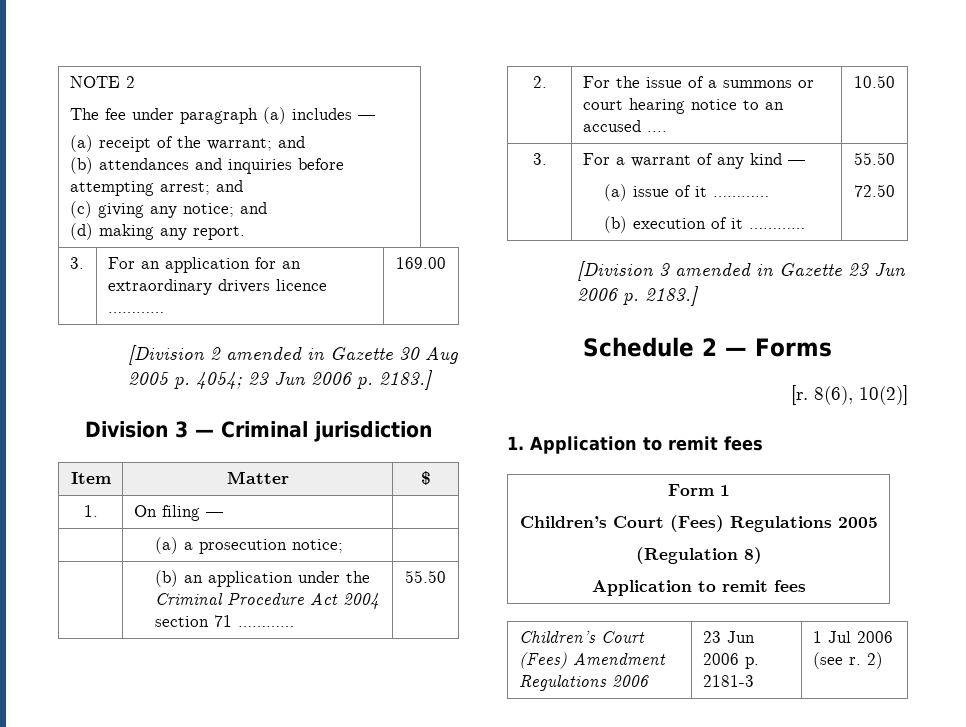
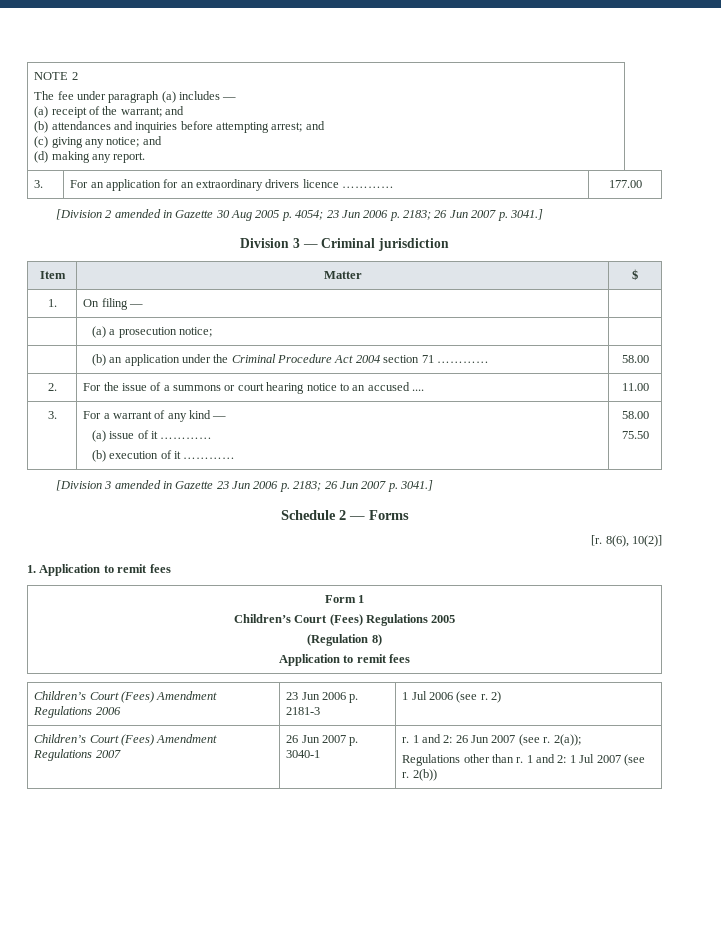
[396,257,446,269] 169.00 -> [608,180,642,188] 177.00
[378,370,433,390] 2183.] -> [403,209,543,221] 2183; 26 Jun 2007 p. 3041.]
[405,570,446,583] 55.50 -> [621,355,649,363] 58.00
[854,75,895,88] 10.50 -> [621,383,649,391] 11.00
[854,152,895,165] [854,184,895,197] 55.50 // 72.50 -> [621,411,649,419] [621,431,649,439] 58.00 // 75.50
[644,286,699,306] 2183.] -> [293,480,434,492] 2183; 26 Jun 2007 p. 3041.]
(883, 660) none -> [34,734,218,746] [33,749,121,761] [286,735,359,746] [286,750,321,758] [402,734,581,746] [402,754,645,766] [402,769,437,781] // Children’s Court (Fees) Amendment Regulations 2007 | 26 Jun 2007 p. 3040-1 | r. 1 and 2: 26 Jun 2007 (see r. 2(a)); // Regulations other than r. 1 and 2: 1 Jul 2007 (see r. 2(b))

